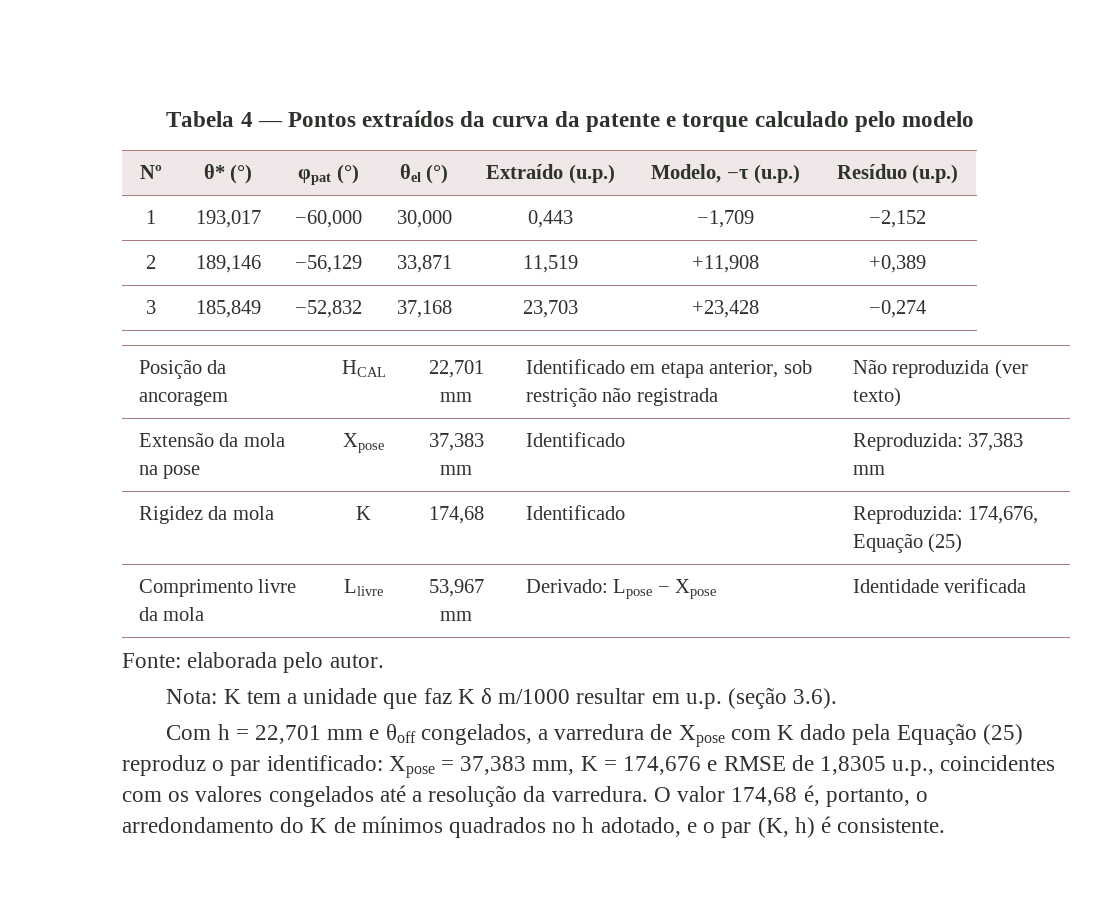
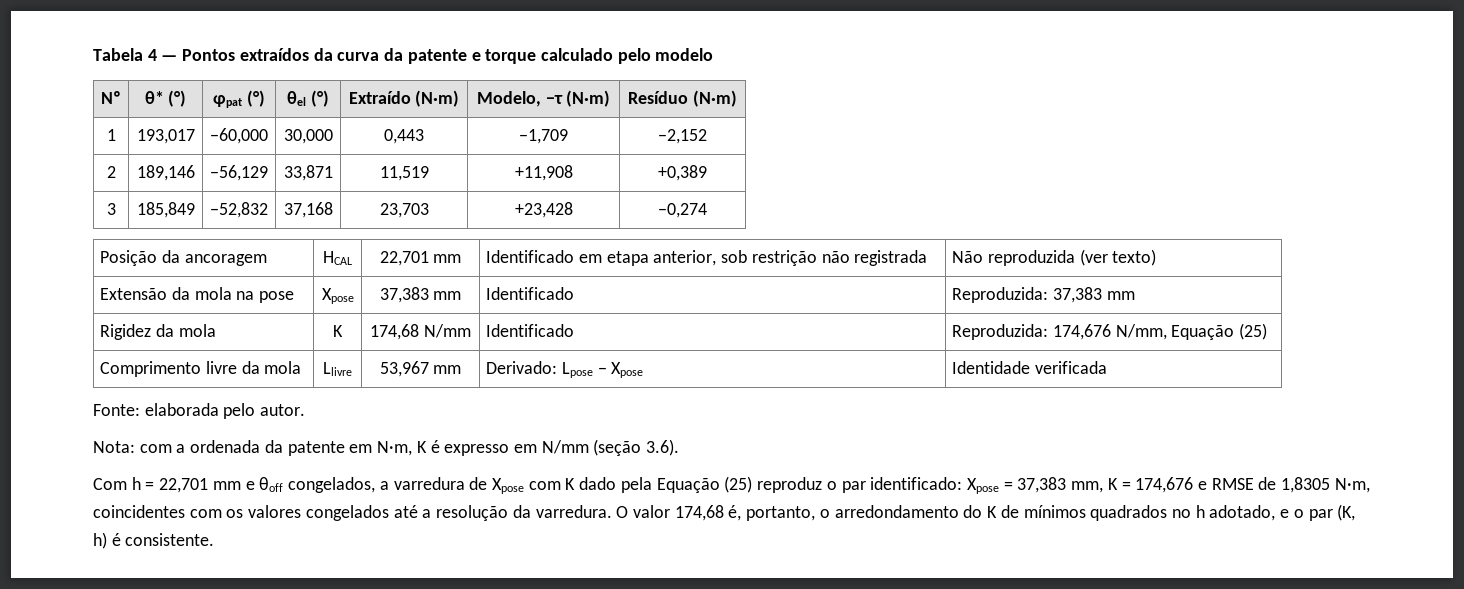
[568,164,615,184] (u.p.) -> [415,90,460,107] (N·m)
[753,164,800,184] (u.p.) -> [566,90,611,107] (N·m)
[912,164,959,184] (u.p.) -> [692,90,737,107] (N·m)
[525,505,625,520] [852,506,1039,524] | Identificado | Reproduzida: 174,676, -> [423,324,471,338] [486,324,575,337] [952,324,1167,340] N/mm | Identificado | Reproduzida: 174,676 N/mm,
[223,688,722,709] K tem a unidade que faz K δ m/1000 resultar em u.p. -> [139,440,589,456] com a ordenada da patente em N·m, K é expresso em N/mm
[892,760,935,776] u.p., -> [1334,478,1370,493] N·m,

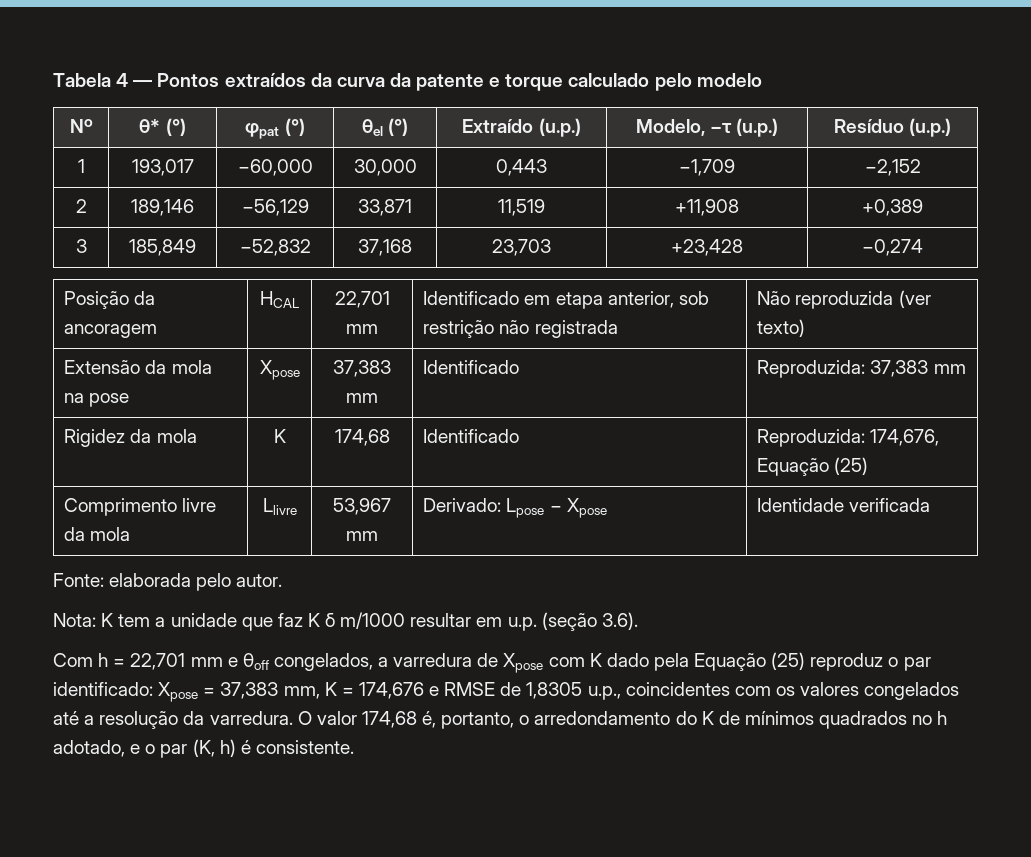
[415,90,460,107] (N·m) -> [538,118,581,137] (u.p.)
[566,90,611,107] (N·m) -> [736,118,779,137] (u.p.)
[692,90,737,107] (N·m) -> [909,118,952,137] (u.p.)
[423,324,471,338] [486,324,575,337] [952,324,1167,340] N/mm | Identificado | Reproduzida: 174,676 N/mm, -> [423,429,520,443] [757,429,940,447] | Identificado | Reproduzida: 174,676,
[139,440,589,456] com a ordenada da patente em N·m, K é expresso em N/mm -> [101,612,537,631] K tem a unidade que faz K δ m/1000 resultar em u.p.
[1334,478,1370,493] N·m, -> [587,686,621,700] u.p.,

